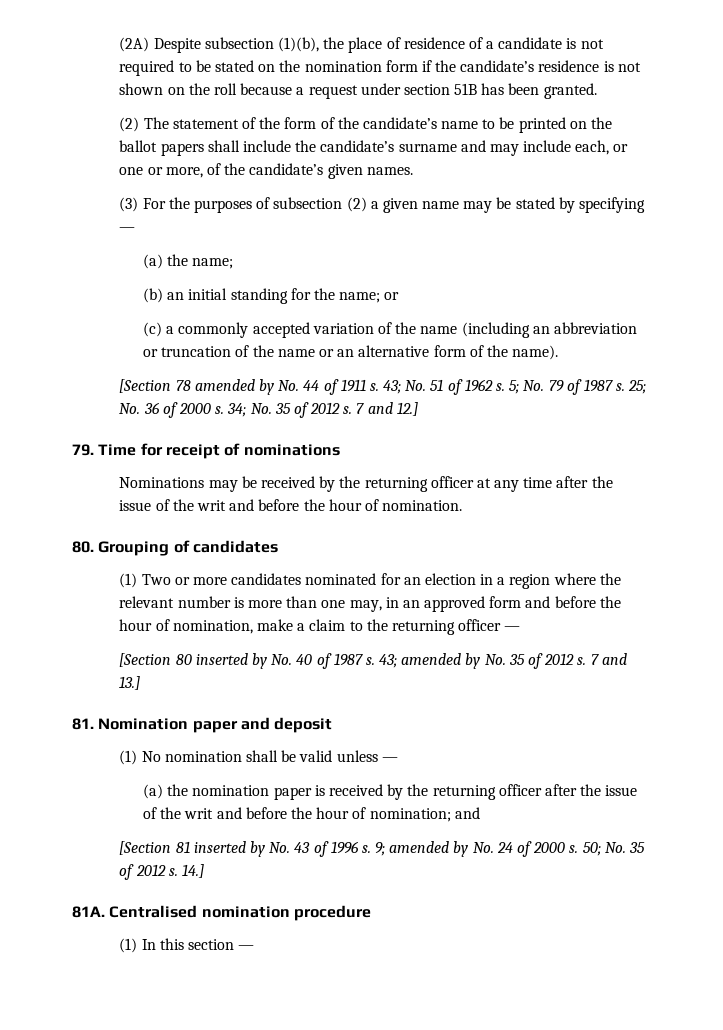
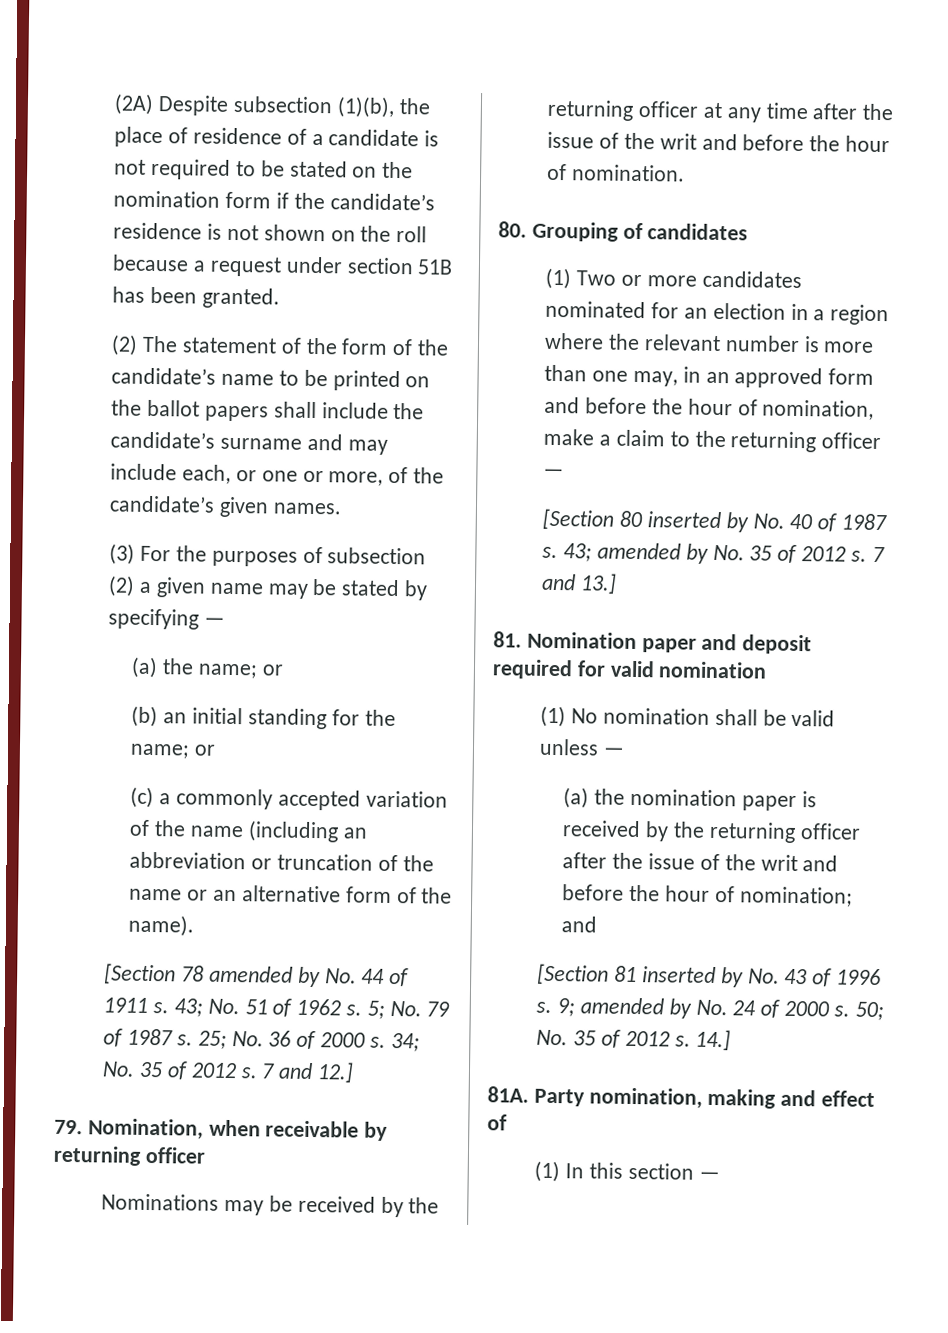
(234, 263) none -> [261,664,284,676] or
[98,443,340,459] Time for receipt of nominations -> [87,1118,389,1141] [53,1145,206,1166] Nomination, when receivable by returning officer
(333, 725) none -> [492,659,768,680] required for valid nomination
[109,905,371,921] Centralised nomination procedure -> [533,1087,876,1109] [487,1114,507,1131] Party nomination, making and effect of

